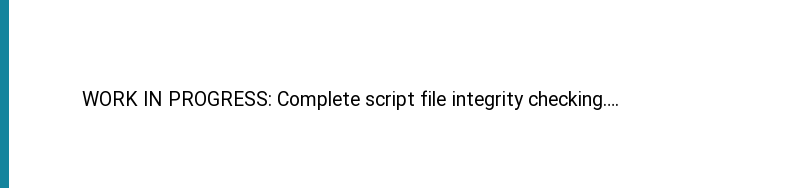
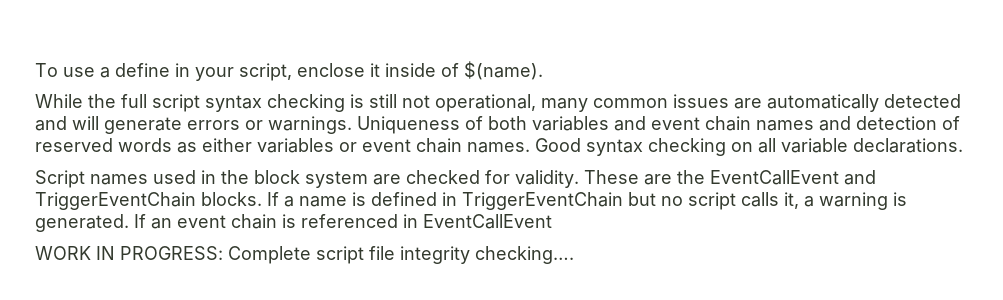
(82, 98) none -> [35,61,543,81] [35,94,961,112] [35,116,960,134] [35,138,963,156] [35,170,876,188] [35,192,907,210] [35,214,552,232] To use a define in your script, enclose it inside of $(name). // While the full script syntax checking is still not operational, many common issues are automatically detected and will generate errors or warnings. Uniqueness of both variables and event chain names and detection of reserved words as either variables or event chain names. Good syntax checking on all variable declarations. // Script names used in the block system are checked for validity. These are the EventCallEvent and TriggerEventChain blocks. If a name is defined in TriggerEventChain but no script calls it, a warning is generated. If an event chain is referenced in EventCallEvent //

